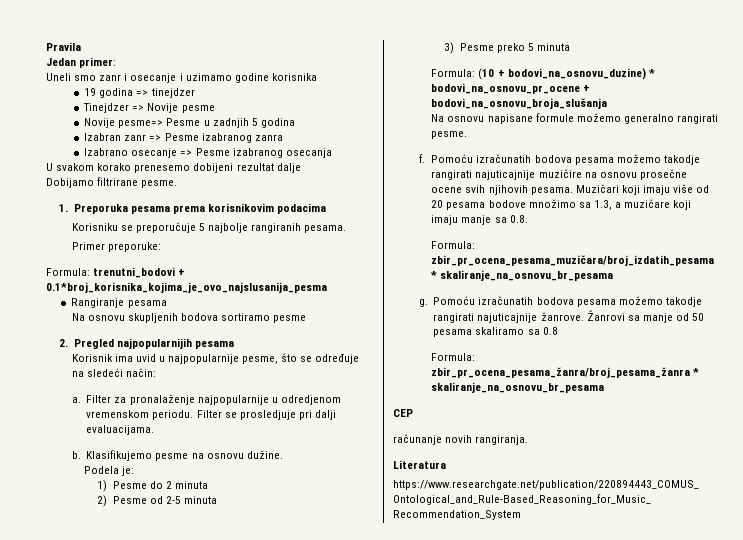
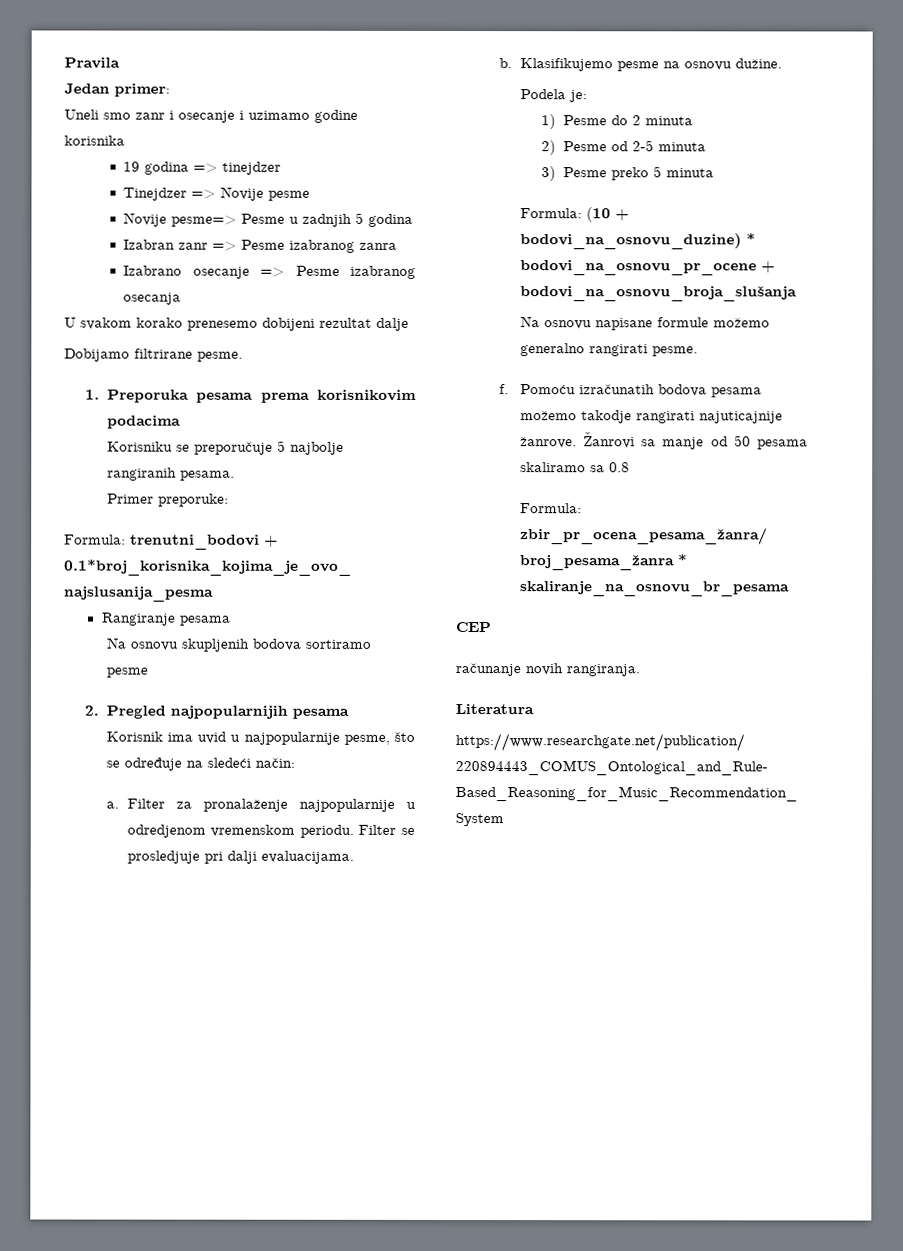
[538,169,687,180] [431,184,710,195] [431,199,692,210] [431,215,528,225] [431,241,476,249] [431,255,715,266] [430,270,614,281] [418,296,702,307] [433,313,538,323] muzičire na osnovu prosečne ocene svih njihovih pesama. Muzičari koji imaju više od 20 pesama bodove množimo sa 1.3, a muzičare koji imaju manje sa 0.8. // Formula: zbir_pr_ocena_pesama_muzičara/broj_izdatih_pesama * skaliranje_na_osnovu_br_pesama // g. Pomoću izračunatih bodova pesama možemo takodje rangirati najuticajnije -> (783, 417) none

